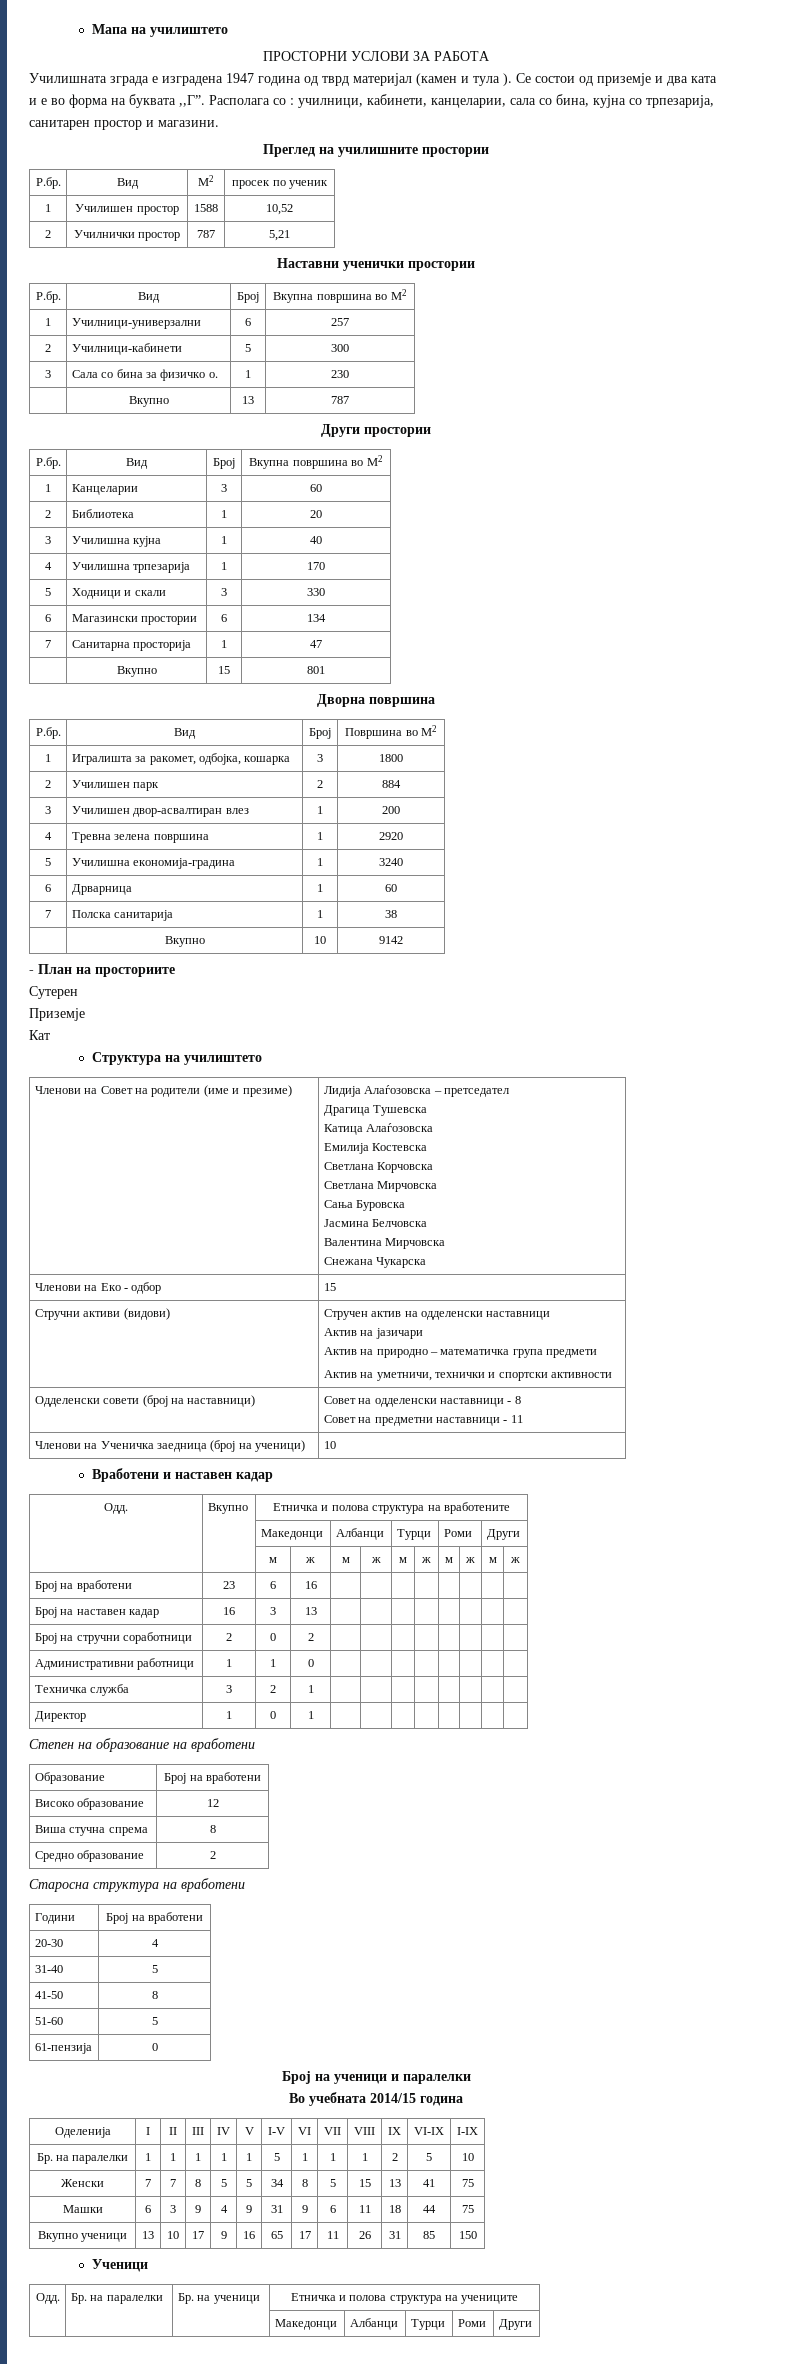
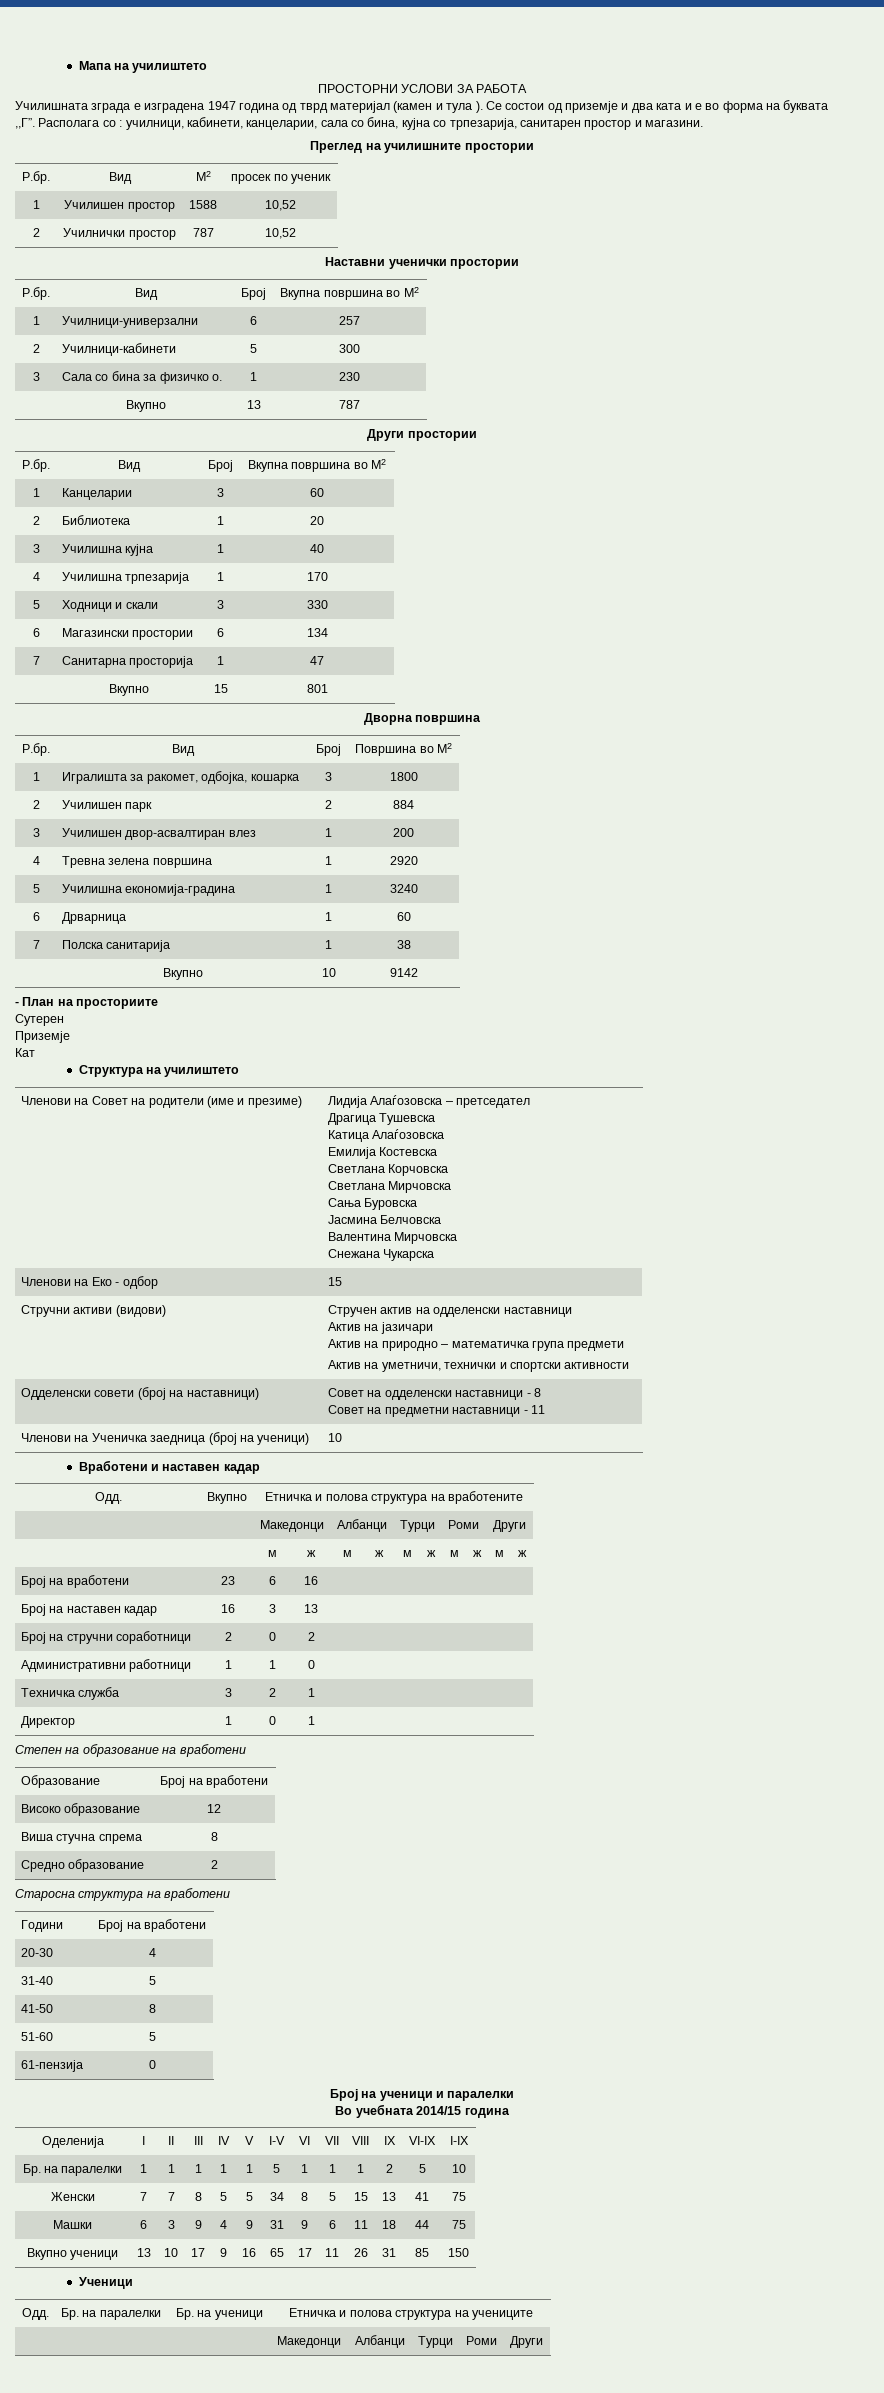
[269,230,290,241] 5,21 -> [265,228,296,239] 10,52

